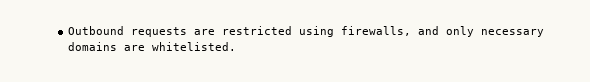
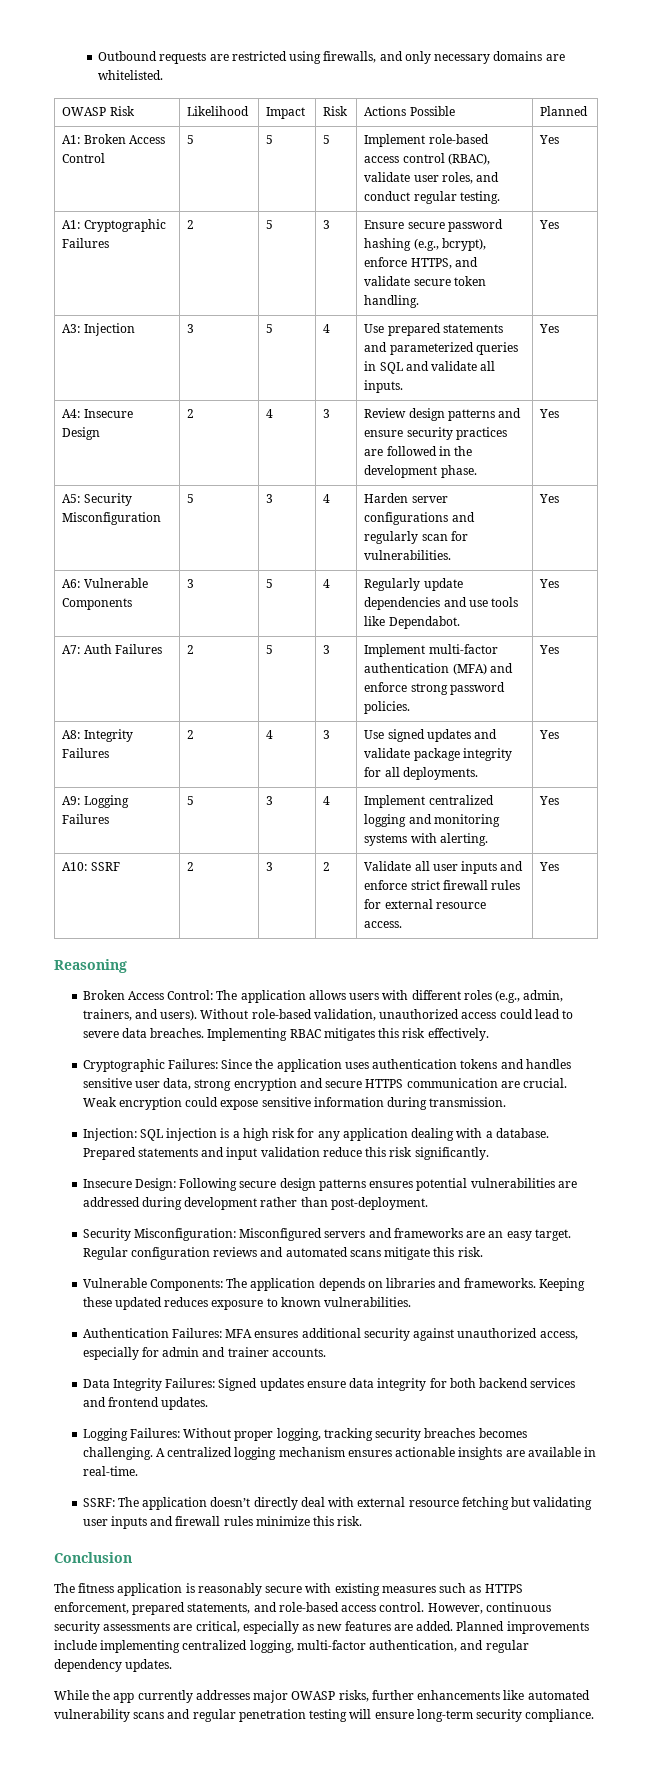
(237, 46) none -> [62,106,135,116] [187,106,250,116] [266,107,306,119] [323,106,349,116] [364,106,455,116] [540,106,589,116] [62,134,165,144] [62,153,106,163] [187,135,195,144] [266,135,274,144] [323,135,331,144] [364,134,489,147] [364,153,490,165] [364,172,500,184] [364,191,500,204] [539,135,560,144] [62,219,166,232] [62,238,110,248] [187,220,195,229] [266,220,274,229] [323,220,331,229] [364,219,503,232] [364,238,486,251] [364,257,478,269] [364,276,486,286] [364,295,420,308] [539,220,560,229] [62,323,135,336] [187,324,195,333] [266,324,274,333] [323,324,331,333] [364,323,503,336] [364,342,518,355] [364,361,496,374] [364,380,404,393] [539,324,560,333] [62,409,133,418] [62,427,101,440] [187,409,195,418] [266,409,274,418] [323,409,331,418] [364,408,522,421] [364,427,507,440] [364,446,473,456] [364,465,477,478] [539,409,560,418] [62,493,132,506] [62,512,162,525] [187,494,195,503] [266,494,274,503] [323,494,331,503] [364,493,448,503] [364,512,475,525] [364,531,468,544] [364,550,452,560] [539,494,560,503] [62,578,148,588] [62,598,133,610] [187,579,195,588] [266,579,274,588] [323,579,331,588] [364,578,463,591] [364,597,519,610] [364,616,460,629] [539,579,560,588] [62,644,162,654] [187,645,195,654] [266,645,274,654] [323,645,331,654] [364,644,498,657] [364,663,513,675] [364,682,505,695] [364,701,411,714] [539,645,560,654] [62,729,133,742] [62,748,110,758] [187,730,195,739] [266,730,274,739] [323,730,331,739] [364,729,498,742] [364,748,512,761] [364,767,478,780] [539,730,560,739] [62,795,129,808] [62,814,110,824] [187,796,195,805] [266,796,274,805] [323,796,331,805] [364,795,494,808] [364,814,500,827] [364,833,488,846] [539,796,560,805] [62,862,120,871] [187,862,195,871] [266,862,274,871] [323,862,331,871] [364,861,524,874] [364,880,521,890] [364,899,486,909] [364,921,403,928] [539,862,560,871] [54,959,127,973] [82,990,564,1003] [82,1009,574,1021] [82,1028,489,1041] [82,1059,571,1072] [82,1078,568,1091] [82,1097,507,1110] [82,1128,549,1141] [82,1147,489,1160] [82,1178,577,1191] [82,1197,428,1210] [82,1228,571,1241] [82,1247,483,1260] [82,1278,585,1291] [82,1297,412,1310] [82,1328,578,1341] [82,1347,326,1360] [82,1378,576,1391] [82,1397,209,1410] [82,1428,527,1441] [82,1447,597,1460] [82,1466,138,1476] [82,1497,593,1510] [82,1516,363,1529] [54,1552,132,1563] [54,1583,523,1596] [54,1602,551,1615] [54,1621,589,1634] [54,1640,529,1653] [54,1659,173,1672] [54,1690,590,1703] [54,1709,595,1722] // OWASP Risk | Likelihood | Impact | Risk | Actions Possible | Planned // A1: Broken Access Control | 5 | 5 | 5 | Implement role-based access control (RBAC), validate user roles, and conduct regular testing. | Yes // A1: Cryptographic Failures | 2 | 5 | 3 | Ensure secure password hashing (e.g., bcrypt), enforce HTTPS, and validate secure token handling. | Yes // A3: Injection | 3 | 5 | 4 | Use prepared statements and parameterized queries in SQL and validate all inputs. | Yes // A4: Insecure Design | 2 | 4 | 3 | Review design patterns and ensure security practices are followed in the development phase. | Yes // A5: Security Misconfiguration | 5 | 3 | 4 | Harden server configurations and regularly scan for vulnerabilities. | Yes // A6: Vulnerable Components | 3 | 5 | 4 | Regularly update dependencies and use tools like Dependabot. | Yes // A7: Auth Failures | 2 | 5 | 3 | Implement multi-factor authentication (MFA) and enforce strong password policies. | Yes // A8: Integrity Failures | 2 | 4 | 3 | Use signed updates and validate package integrity for all deployments. | Yes // A9: Logging Failures | 5 | 3 | 4 | Implement centralized logging and monitoring systems with alerting. | Yes // A10: SSRF | 2 | 3 | 2 | Validate all user inputs and enforce strict firewall rules for external resource access. | Yes // Reasoning // Broken Access Control: The application allows users with different roles (e.g., admin, trainers, and users). Without role-based validation, unauthorized access could lead to severe data breaches. Implementing RBAC mitigates this risk effectively. // Cryptographic Failures: Since the application uses authentication tokens and handles sensitive user data, strong encryption and secure HTTPS communication are crucial. Weak encryption could expose sensitive information during transmission. // Injection: SQL injection is a high risk for any application dealing with a database. Prepared statements and input validation reduce this risk significantly. // Insecure Design: Following secure design patterns ensures potential vulnerabilities are addressed during development rather than post-deployment. // Security Misconfiguration: Misconfigured servers and frameworks are an easy target. Regular configuration reviews and automated scans mitigate this risk. // Vulnerable Components: The application depends on libraries and frameworks. Keeping these updated reduces exposure to known vulnerabilities. // Authentication Failures: MFA ensures additional security against unauthorized access, especially for admin and trainer accounts. // Data Integrity Failures: Signed updates ensure data integrity for both backend services and frontend updates. // Logging Failures: Without proper logging, tracking security breaches becomes challenging. A centralized logging mechanism ensures actionable insights are available in real-time. // SSRF: The application doesn’t directly deal with external resource fetching but validating user inputs and firewall rules minimize this risk. // Conclusion // The fitness application is reasonably secure with existing measures such as HTTPS enforcement, prepared statements, and role-based access control. However, continuous security assessments are critical, especially as new features are added. Planned improvements include implementing centralized logging, multi-factor authentication, and regular dependency updates. // While the app currently addresses major OWASP risks, further enhancements like automated vulnerability scans and regular penetration testing will ensure long-term security compliance.

